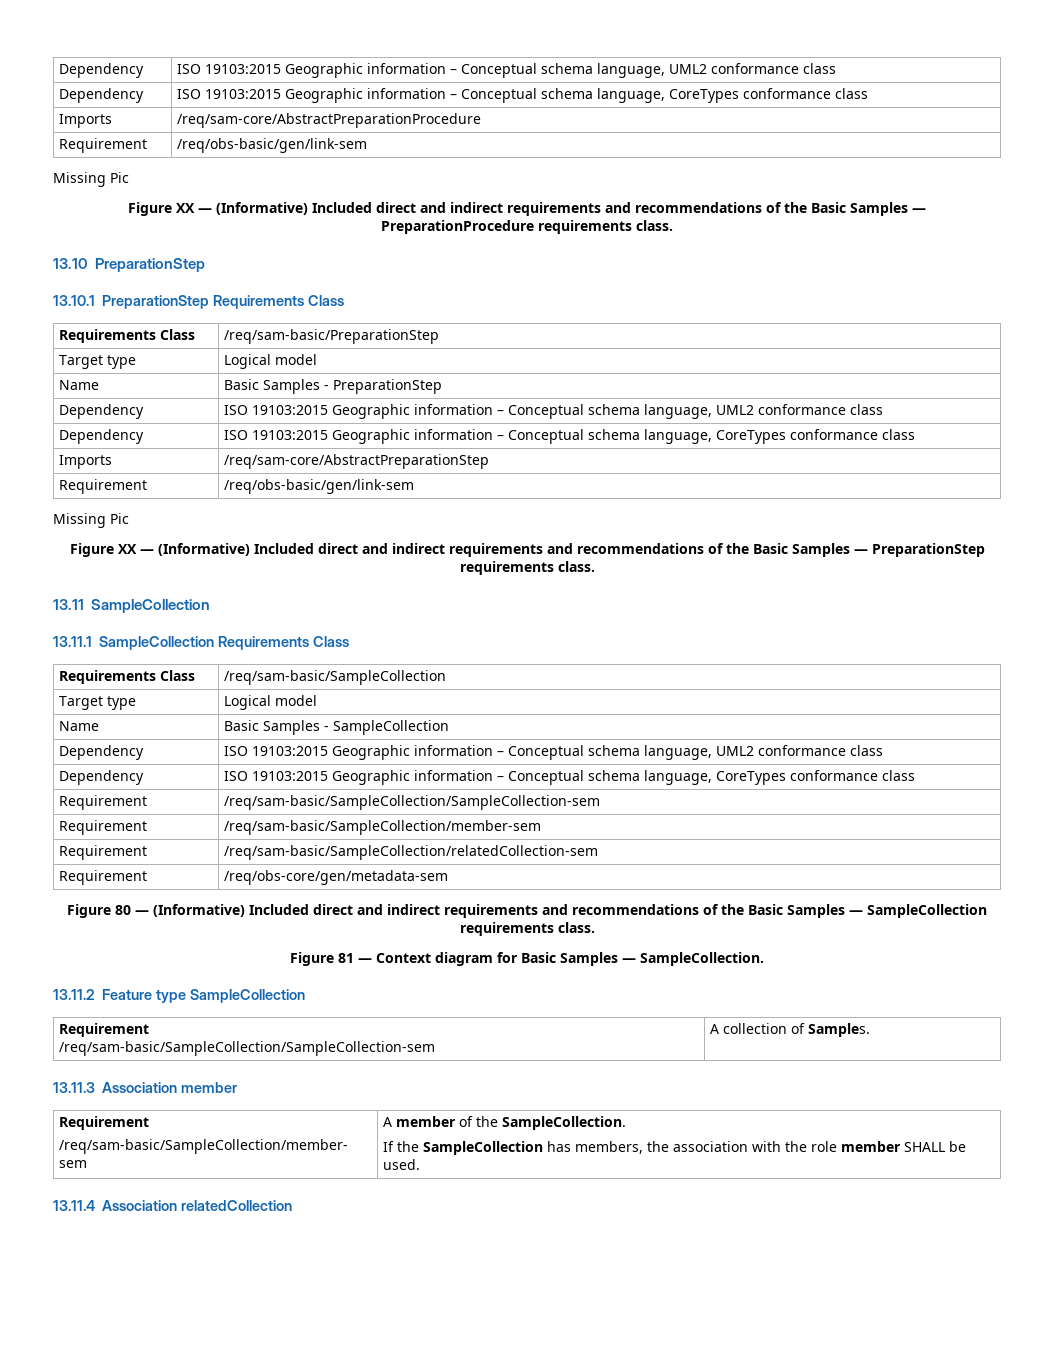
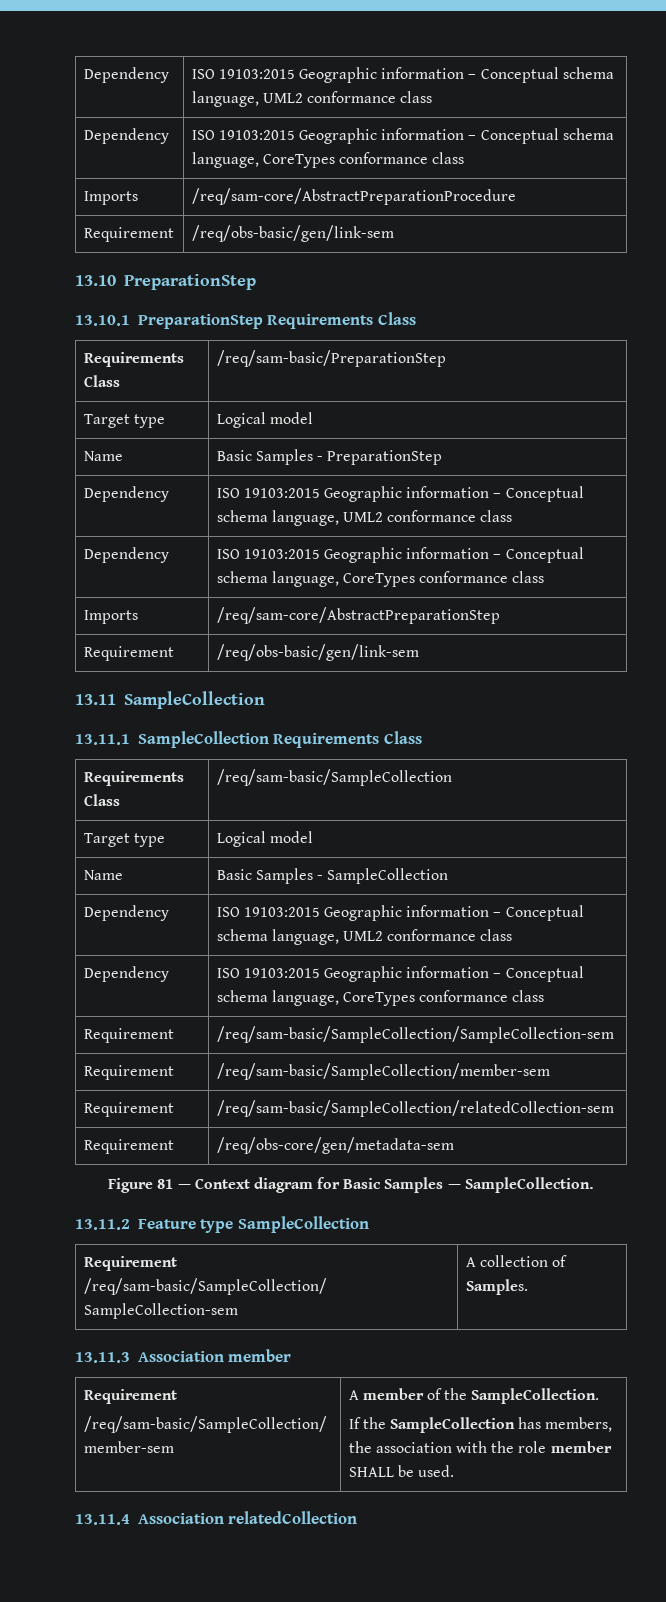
[53,172,129,187] [128,202,926,216] [381,220,673,234] // Missing Pic // Figure XX — (Informative) Included direct and indirect requirements and recommendations of the Basic Samples — PreparationProcedure requirements class. -> (394, 233) none
[53,513,129,528] [69,543,985,557] [459,561,595,575] // Missing Pic // Figure XX — (Informative) Included direct and indirect requirements and recommendations of the Basic Samples — PreparationStep requirements class. -> (419, 652) none
[67,904,987,918] [459,922,595,936] // Figure 80 — (Informative) Included direct and indirect requirements and recommendations of the Basic Samples — SampleCollection requirements class. -> (454, 1145) none

